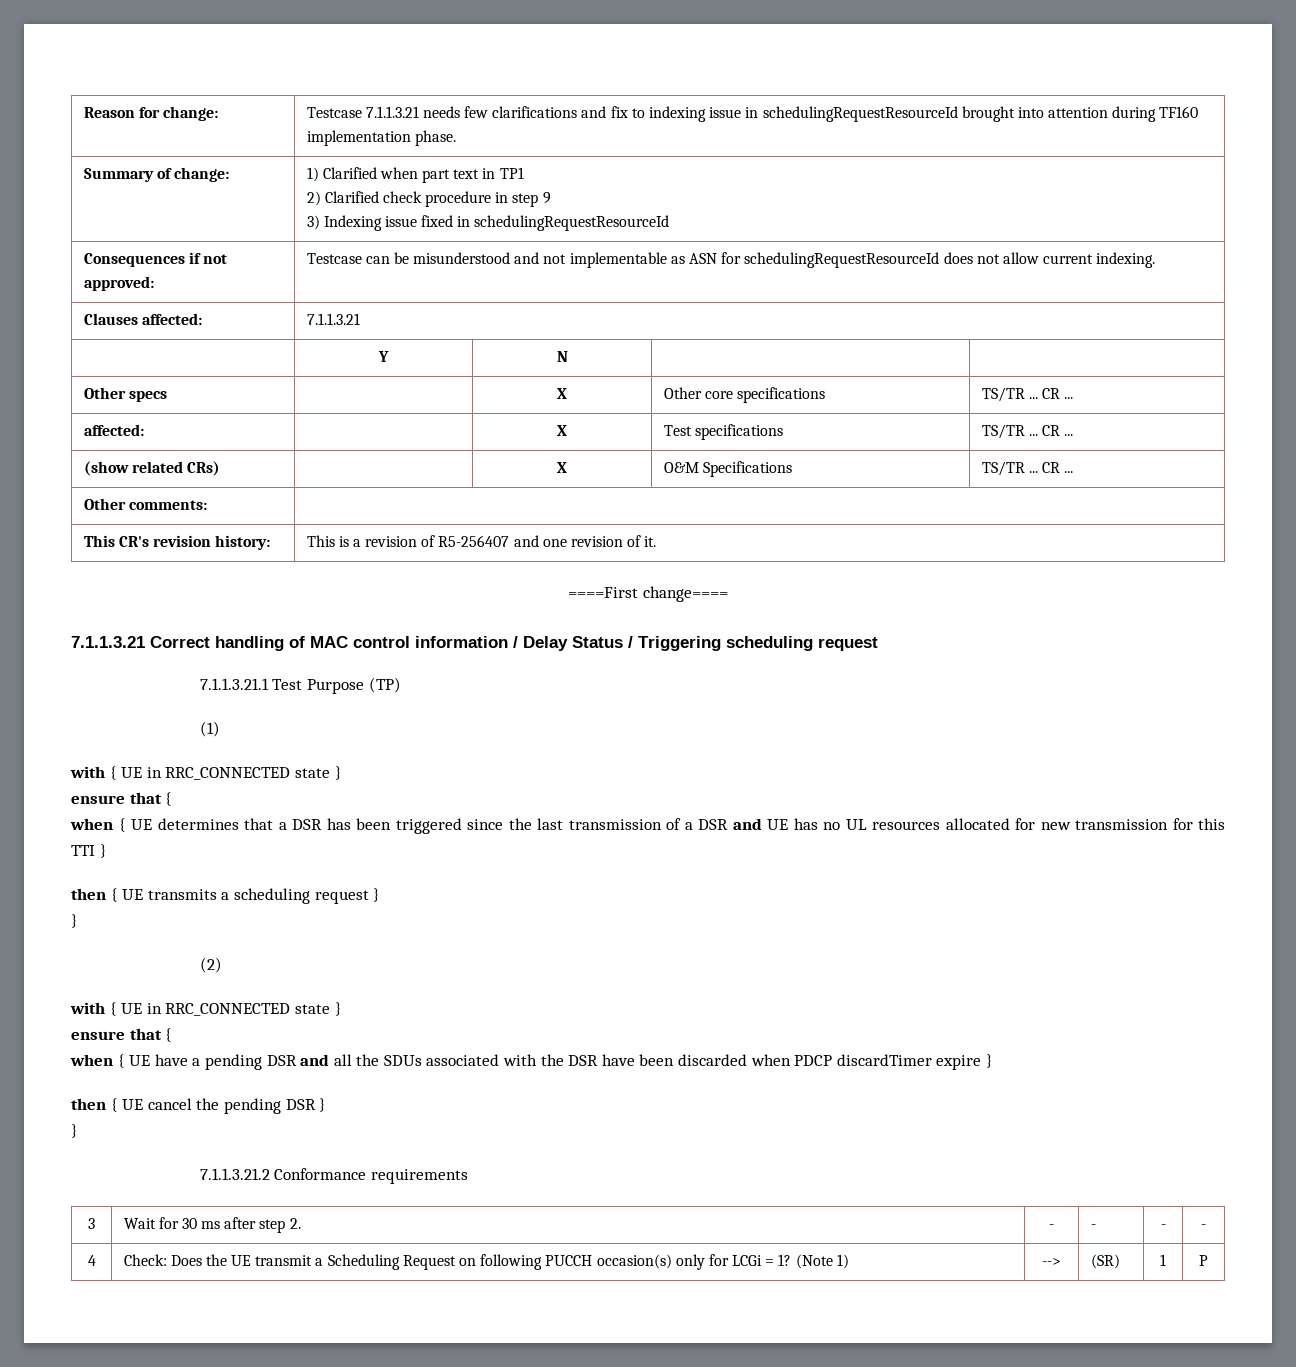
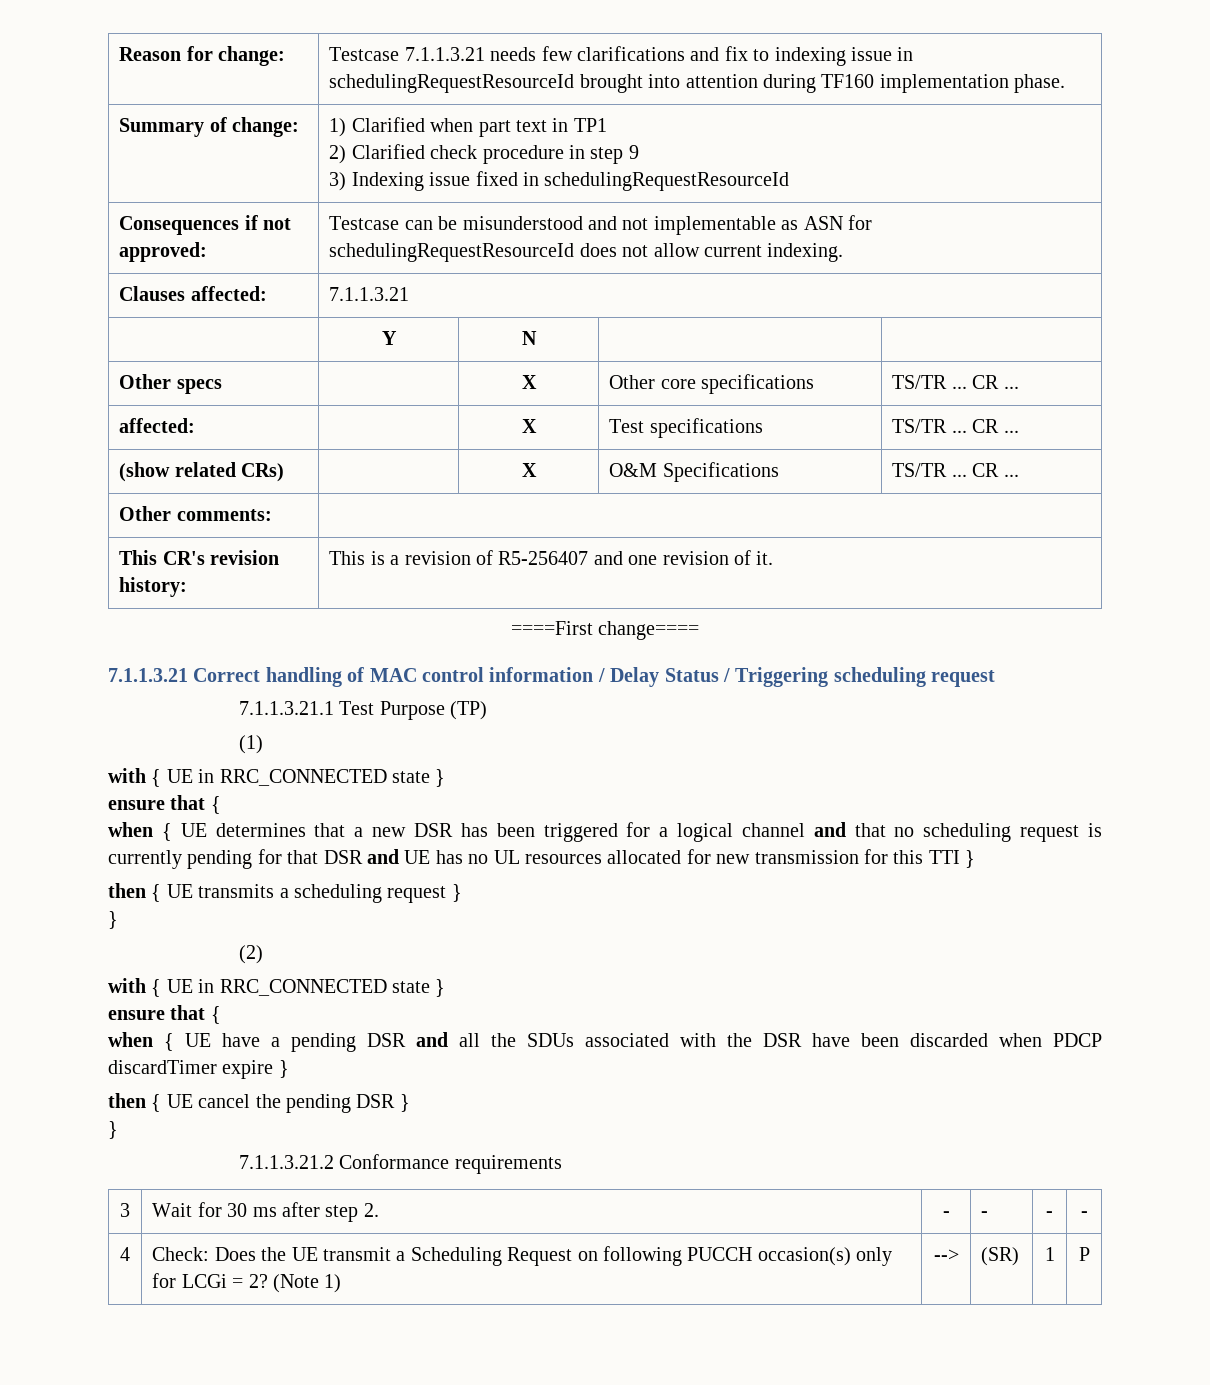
(287, 826) none -> [372,827,407,837] new
[467,818,693,830] since the last transmission of a -> [626,822,1103,842] [108,849,319,869] for a logical channel and that no scheduling request is currently pending for that
[778,1254,792,1266] 1? -> [248,1274,268,1288] 2?

